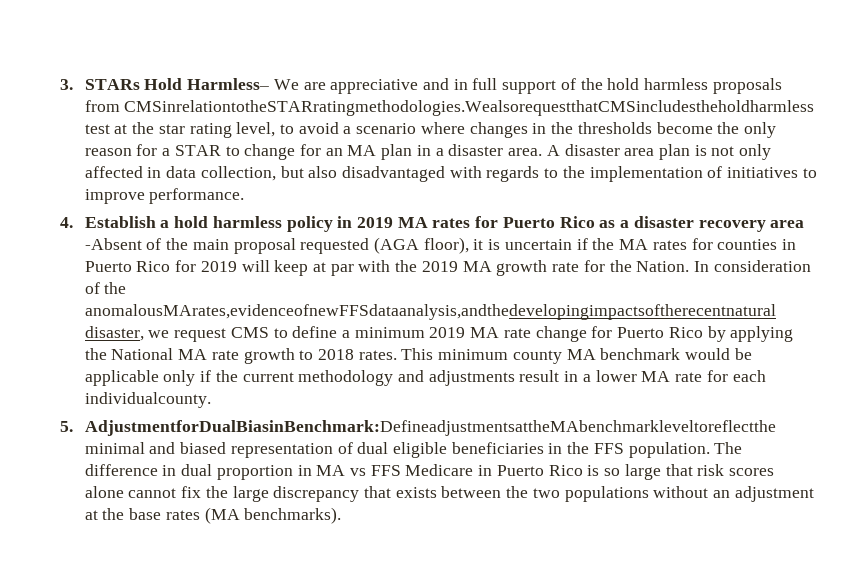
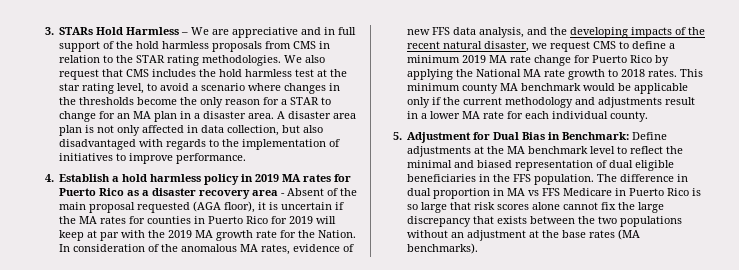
[187,78,270,90] Harmless– -> [126,27,189,35] Harmless –
[124,100,815,116] CMSinrelationtotheSTARratingmethodologies.WealsorequestthatCMSincludestheholdharmless -> [293,41,331,49] [59,55,326,66] [59,69,293,80] CMS in relation to the STAR rating methodologies. We also request that CMS includes the hold harmless
[84,238,142,250] -Absent -> [281,188,325,196] - Absent
[84,304,776,320] anomalousMArates,evidenceofnewFFSdataanalysis,andthedevelopingimpactsoftherecentnatural -> [181,244,355,255] [407,27,706,38] [407,41,483,49] anomalous MA rates, evidence of new FFS data analysis, and the developing impacts of the recent natural
[84,392,211,408] individualcounty. -> [552,111,649,122] individual county.
[84,420,776,436] AdjustmentforDualBiasinBenchmark:DefineadjustmentsattheMAbenchmarkleveltoreflectthe -> [407,132,668,143] [407,146,684,157] Adjustment for Dual Bias in Benchmark: Define adjustments at the MA benchmark level to reflect the

